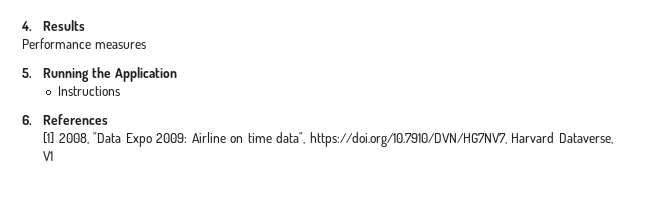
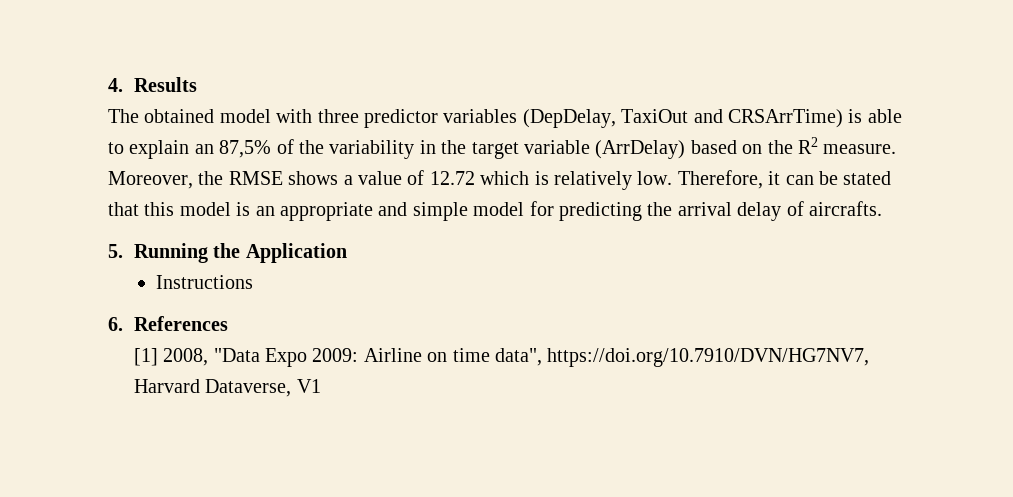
[22,38,146,49] Performance measures -> [108,109,902,128] [108,137,897,159] [108,170,892,190] [108,201,882,221] The obtained model with three predictor variables (DepDelay, TaxiOut and CRSArrTime) is able to explain an 87,5% of the variability in the target variable (ArrDelay) based on the R2 measure. Moreover, the RMSE shows a value of 12.72 which is relatively low. Therefore, it can be stated that this model is an appropriate and simple model for predicting the arrival delay of aircrafts.

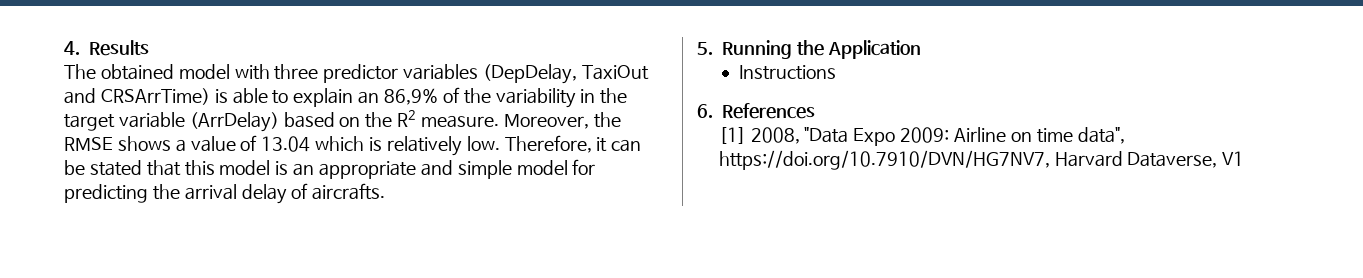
[219,140,272,158] 87,5% -> [383,88,438,105] 86,9%
[429,171,475,185] 12.72 -> [261,136,311,152] 13.04

